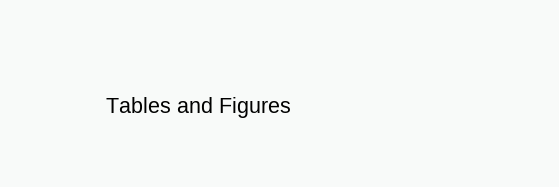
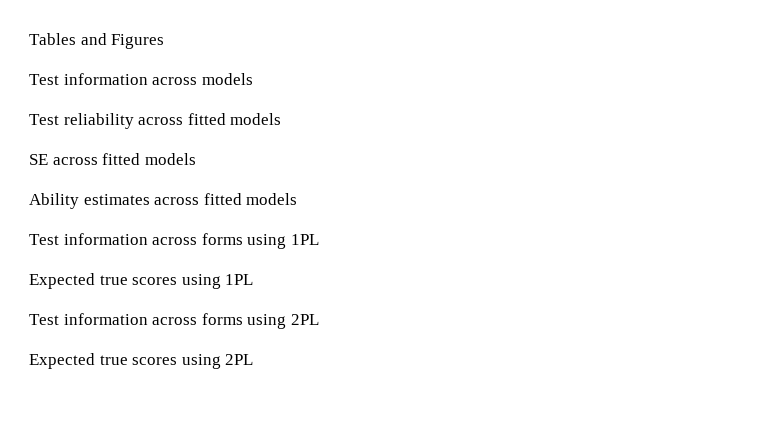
(291, 107) none -> [29,73,253,85] [29,113,282,129] [29,153,196,165] [29,193,298,209] [29,233,319,249] [29,273,254,289] [29,313,319,329] [29,353,254,369] // Test information across models // Test reliability across fitted models // SE across fitted models // Ability estimates across fitted models // Test information across forms using 1PL // Expected true scores using 1PL // Test information across forms using 2PL // Expected true scores using 2PL

